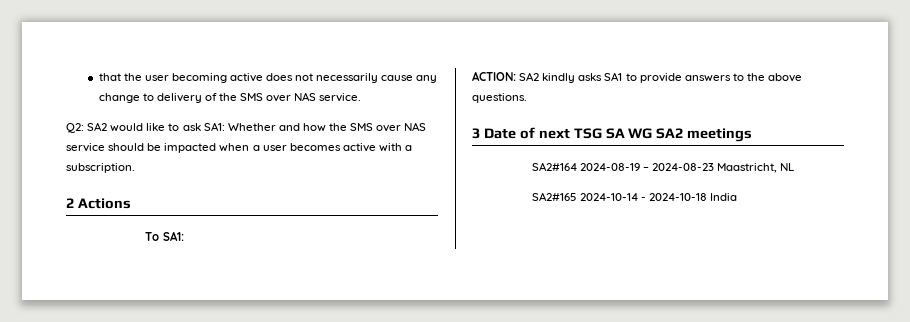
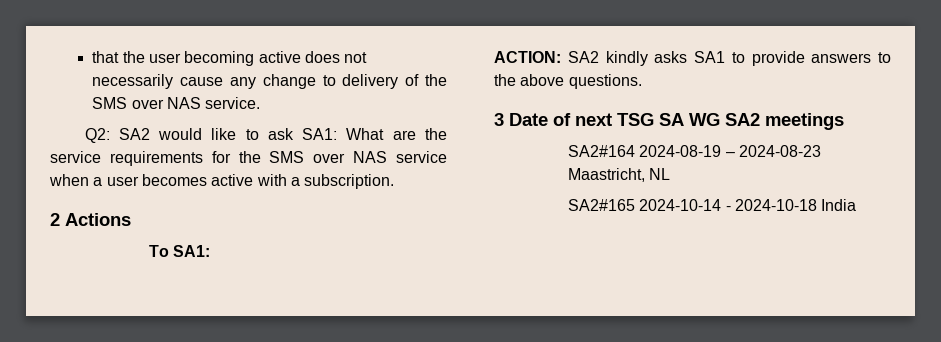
[227,123,326,132] Whether and how -> [346,128,448,140] [50,151,231,166] What are the service requirements for
[108,143,217,153] should be impacted -> (447, 157) none

